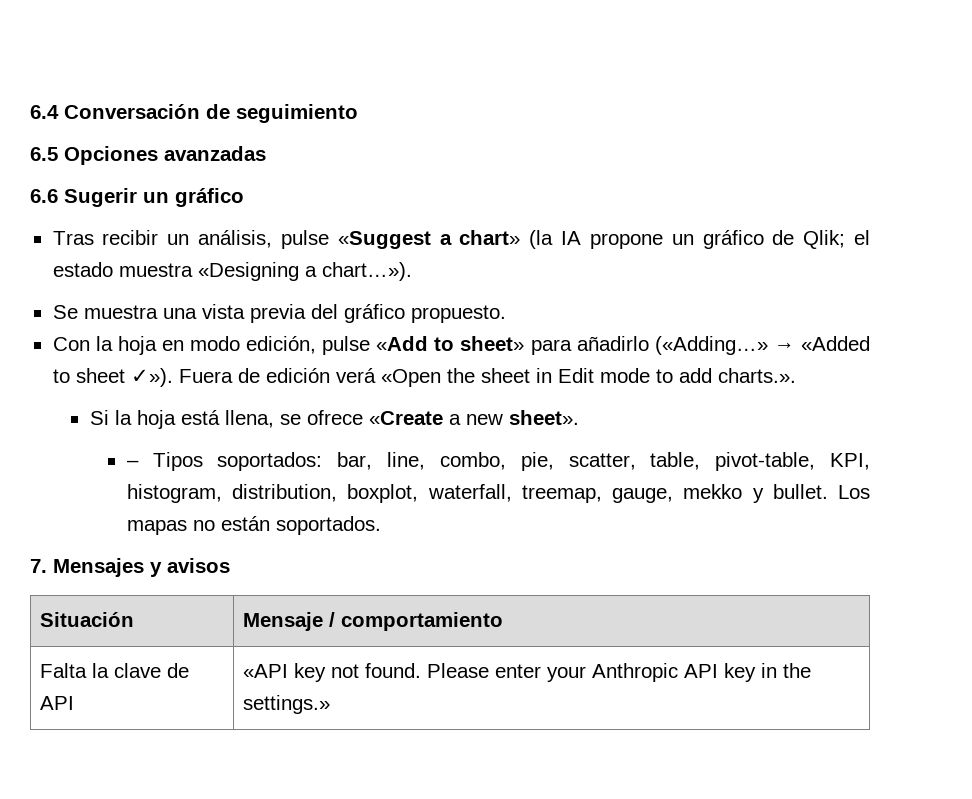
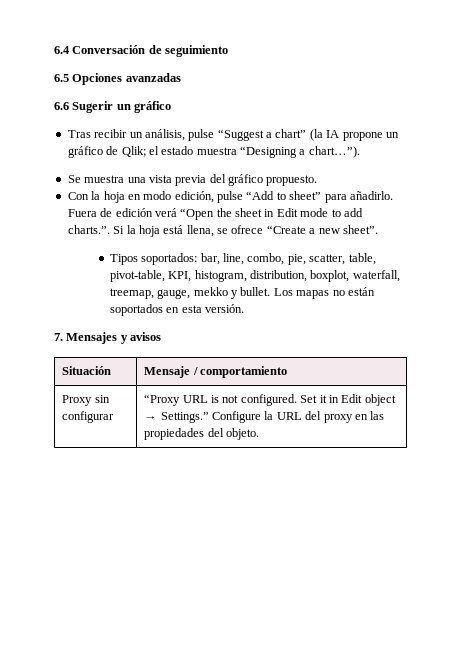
[337,230,521,249] «Suggest a chart» -> [217,129,307,141] “Suggest a chart”
[197,262,412,281] «Designing a chart…»). -> [240,146,360,158] “Designing a chart…”).
[376,336,870,355] [52,368,173,387] «Add to sheet» para añadirlo («Adding…» → «Added to sheet ✓»). -> [246,191,393,203] “Add to sheet” para añadirlo.
[380,369,441,387] «Open -> [180,208,215,220] “Open
[717,368,796,383] charts.». // -> [67,225,110,234] charts.”.
[368,411,443,425] «Create -> [266,225,306,234] “Create
[508,410,579,425] [126,460,139,467] sheet». // – -> [342,225,378,234] sheet”. //
[275,516,381,535] soportados. -> [109,304,245,316] soportados en esta versión.
[40,663,190,678] [40,696,75,710] [243,663,812,682] [243,695,331,714] Falta la clave de API | «API key not found. Please enter your Anthropic API key in the settings.» -> [62,395,110,406] [62,411,115,423] [144,394,396,406] [144,411,385,423] [144,428,260,440] Proxy sin configurar | “Proxy URL is not configured. Set it in Edit object → Settings.” Configure la URL del proxy en las propiedades del objeto.

